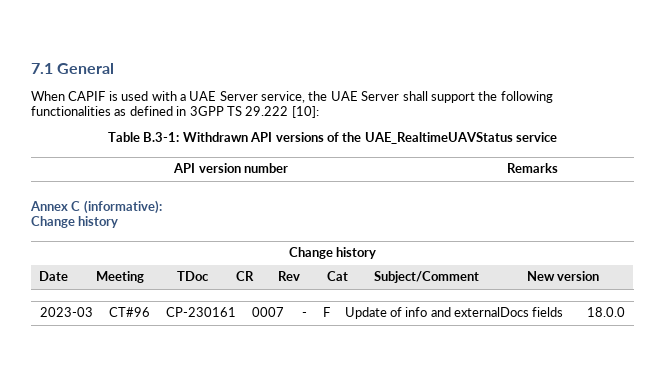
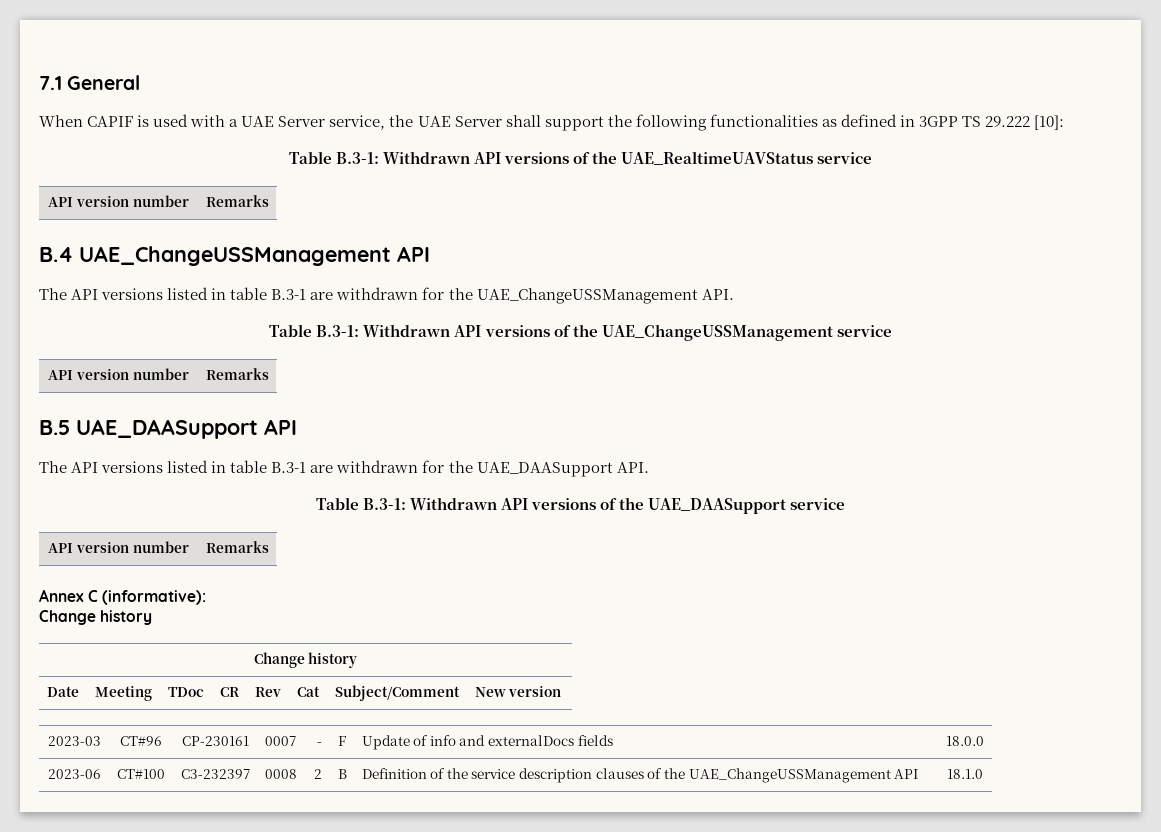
(558, 168) none -> [39,246,430,266] [39,287,734,304] [269,324,892,341] [48,368,189,380] [205,368,269,380] [39,419,297,439] [39,460,649,477] [315,497,846,514] [48,541,189,553] [205,541,269,553] // B.4 UAE_ChangeUSSManagement API // The API versions listed in table B.3-1 are withdrawn for the UAE_ChangeUSSManagement API. // Table B.3-1: Withdrawn API versions of the UAE_ChangeUSSManagement service // API version number | Remarks // B.5 UAE_DAASupport API // The API versions listed in table B.3-1 are withdrawn for the UAE_DAASupport API. // Table B.3-1: Withdrawn API versions of the UAE_DAASupport service // API version number | Remarks
(625, 312) none -> [47,769,101,779] [116,769,165,779] [180,769,250,779] [264,769,297,779] [314,769,323,779] [337,769,347,779] [361,768,919,783] [946,769,983,779] // 2023-06 | CT#100 | C3-232397 | 0008 | 2 | B | Definition of the service description clauses of the UAE_ChangeUSSManagement API | 18.1.0

